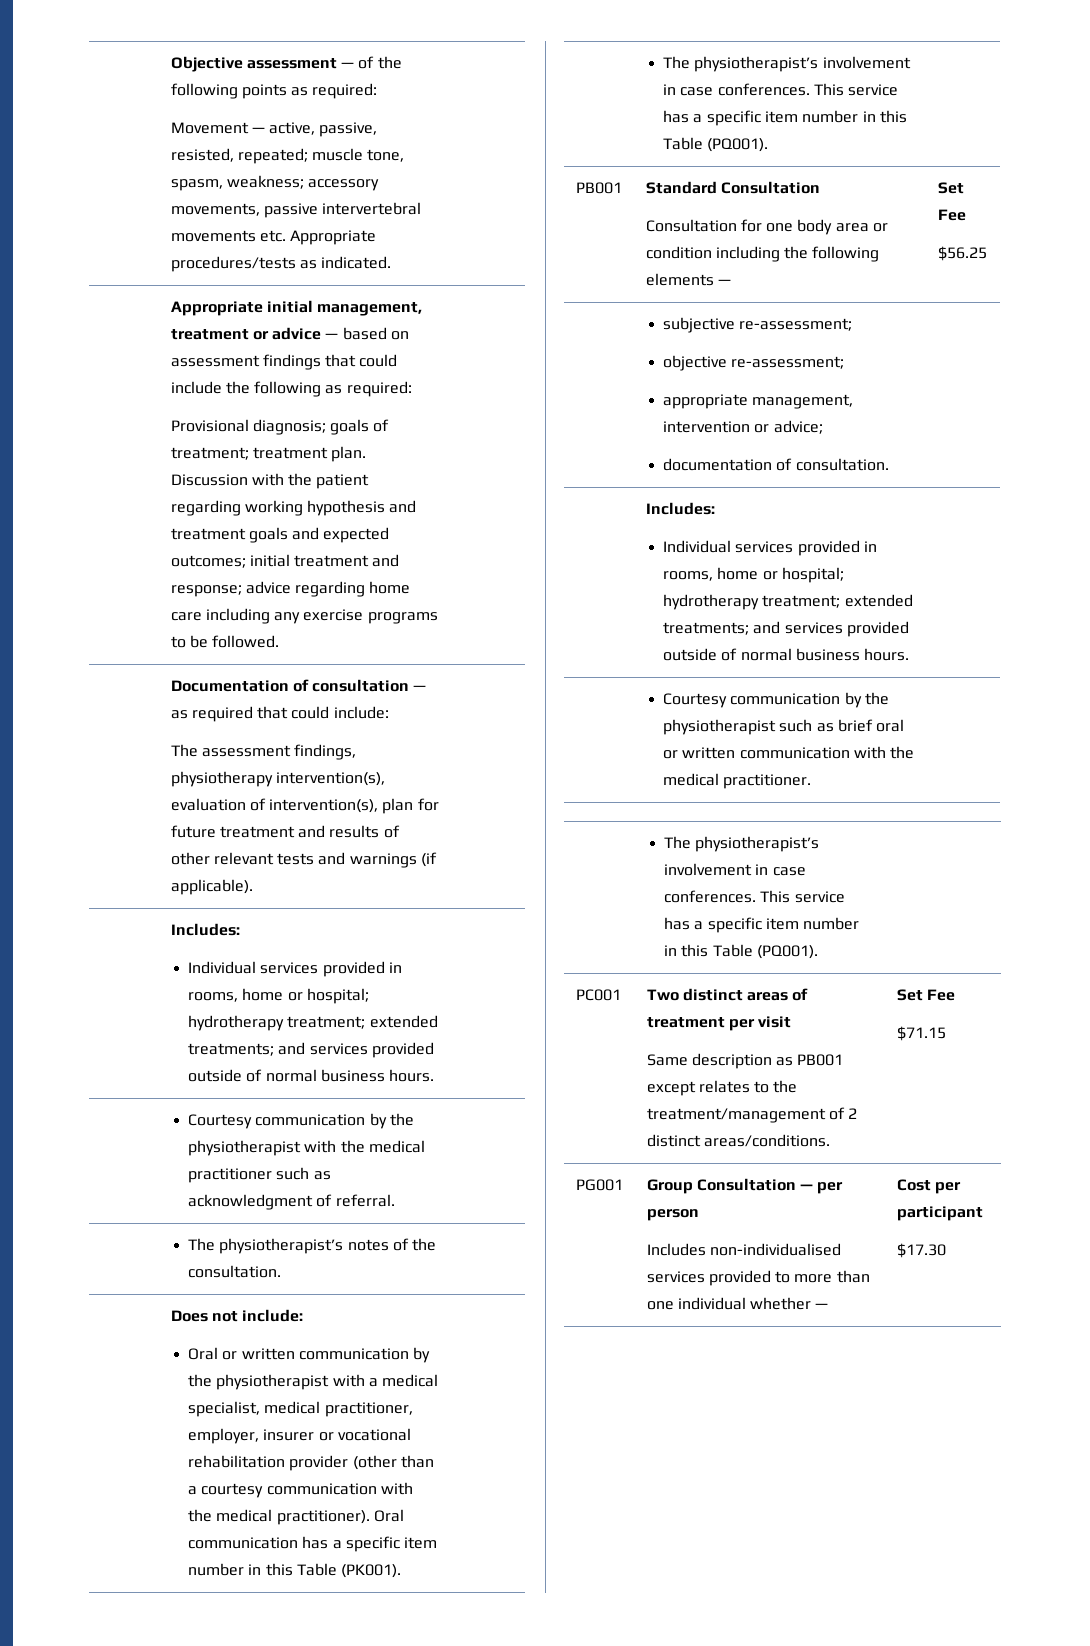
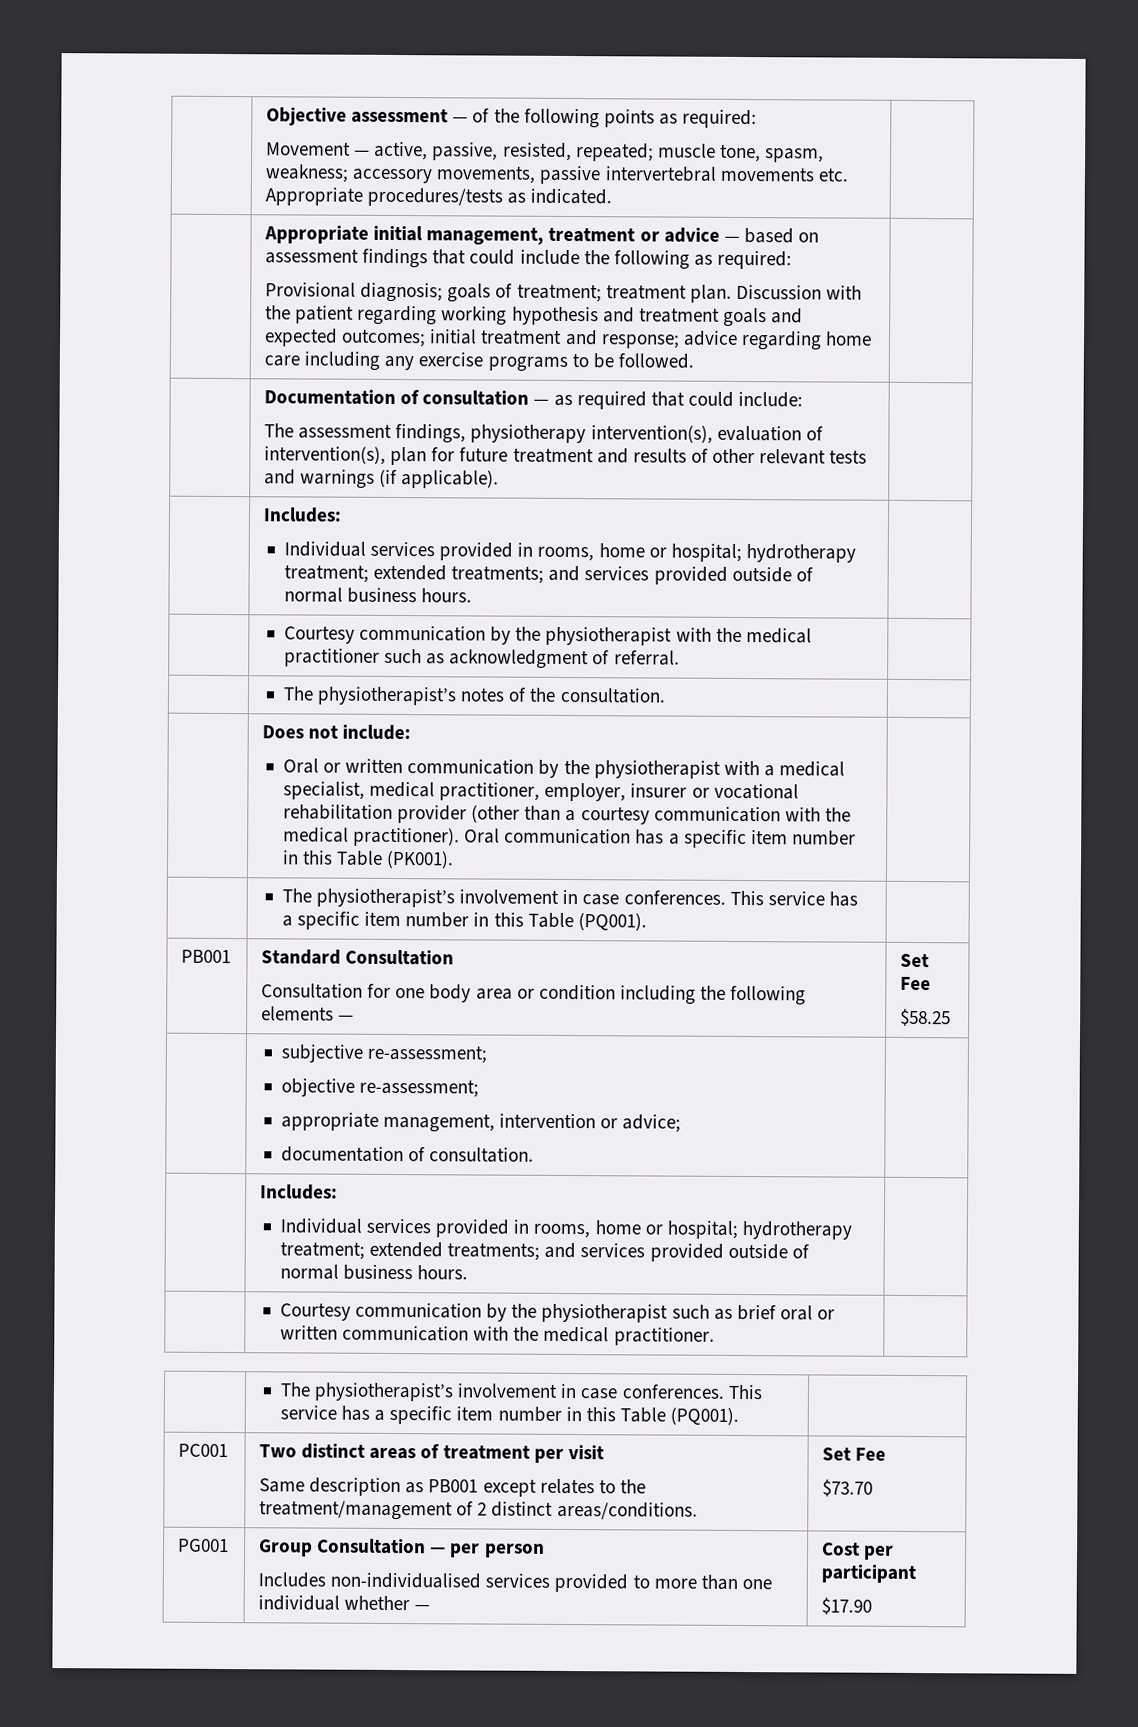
[937,246,987,261] $56.25 -> [900,1008,952,1027] $58.25
[896,1026,946,1041] $71.15 -> [822,1479,874,1497] $73.70
[896,1243,946,1258] $17.30 -> [821,1597,873,1615] $17.90

